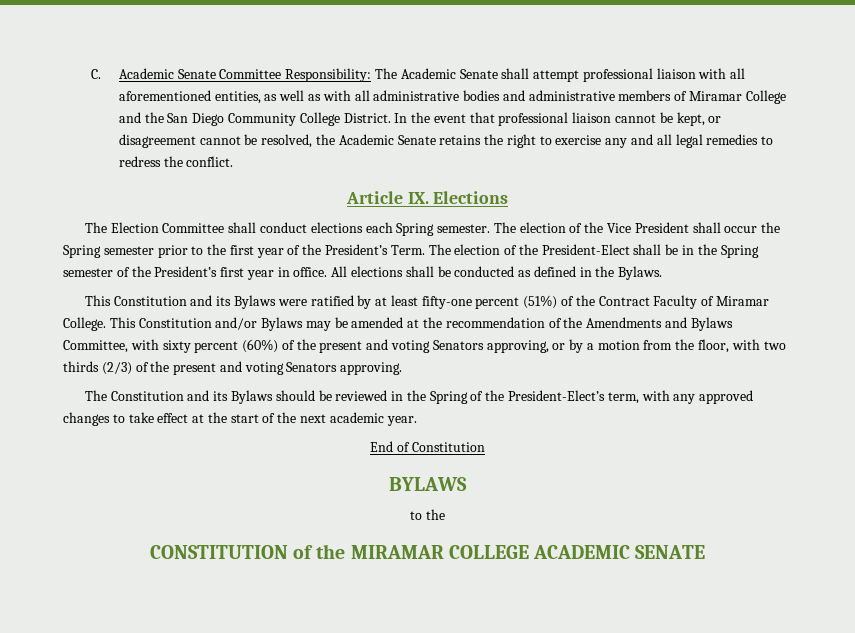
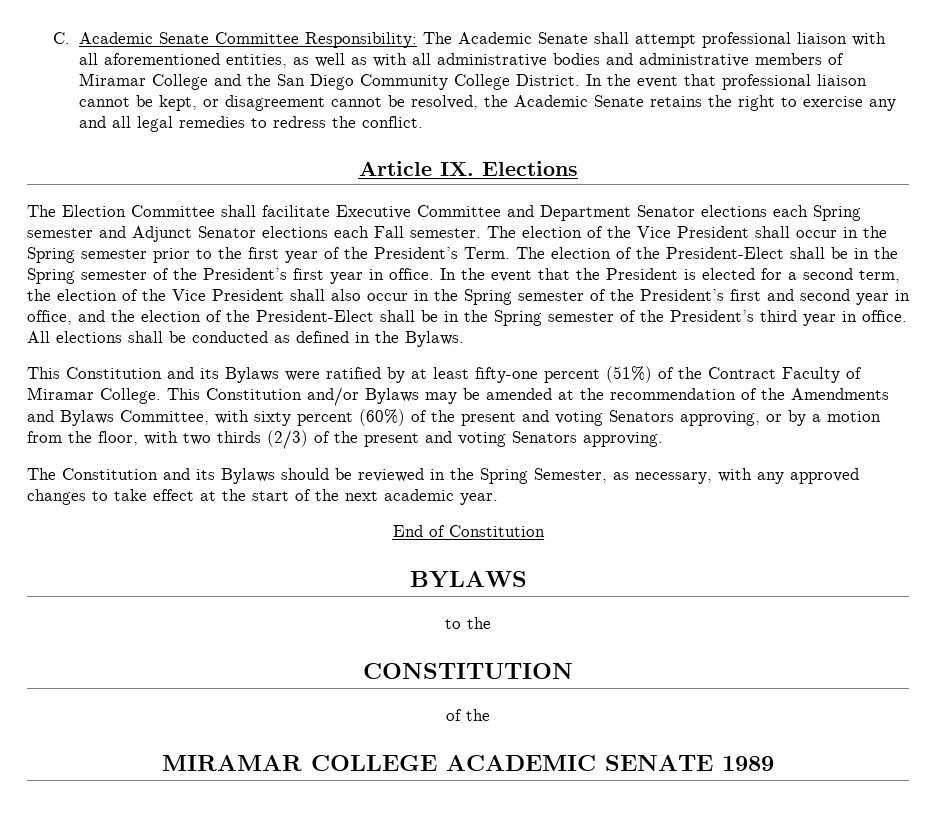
[259,222,435,236] conduct elections each Spring -> [262,205,861,221] [27,226,404,242] facilitate Executive Committee and Department Senator elections each Spring semester and Adjunct Senator elections each Fall
(758, 229) none -> [843,227,858,238] in
(328, 272) none -> [440,268,900,283] [27,289,910,305] [27,310,907,326] In the event that the President is elected for a second term, the election of the Vice President shall also occur in the Spring semester of the President’s first and second year in office, and the election of the President-Elect shall be in the Spring semester of the President’s third year in office.
[470,390,639,404] of the President-Elect’s term, -> [534,468,712,484] Semester, as necessary,
[292,544,346,559] of the -> [446,709,490,721] // of the //
(706, 552) none -> [722,756,774,771] 1989

